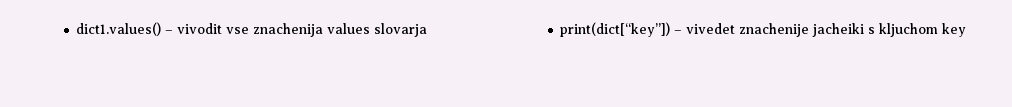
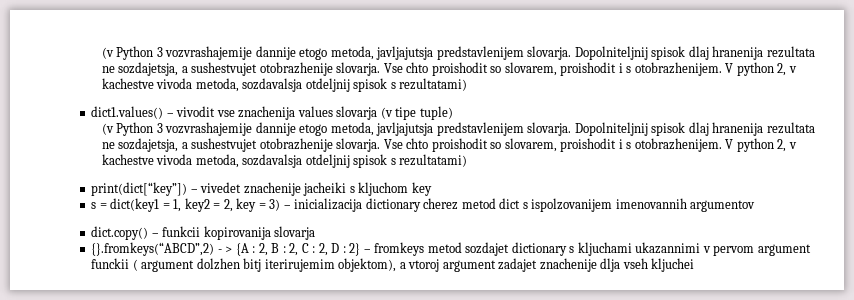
(76, 29) none -> [101,46,815,60] [101,62,797,76] [101,78,468,92] (v Python 3 vozvrashajemije dannije etogo metoda, javljajutsja predstavlenijem slovarja. Dopolniteljnij spisok dlaj hranenija rezultata ne sozdajetsja, a sushestvujet otobrazhenije slovarja. Vse chto proishodit so slovarem, proishodit i s otobrazhenijem. V python 2, v kachestve vivoda metoda, sozdavalsja otdeljnij spisok s rezultatami) //
(428, 30) none -> [380,106,453,120] [101,122,815,136] [101,138,797,152] [101,154,468,168] (v tipe tuple) // (v Python 3 vozvrashajemije dannije etogo metoda, javljajutsja predstavlenijem slovarja. Dopolniteljnij spisok dlaj hranenija rezultata ne sozdajetsja, a sushestvujet otobrazhenije slovarja. Vse chto proishodit so slovarem, proishodit i s otobrazhenijem. V python 2, v kachestve vivoda metoda, sozdavalsja otdeljnij spisok s rezultatami)
(967, 30) none -> [91,198,756,212] [91,226,316,240] [91,242,811,256] [91,258,695,272] // s = dict(key1 = 1, key2 = 2, key = 3) – inicializacija dictionary cherez metod dict s ispolzovanijem imenovannih argumentov // dict.copy() – funkcii kopirovanija slovarja // {}.fromkeys(“ABCD”,2) - > {A : 2, B : 2, C : 2, D : 2} – fromkeys metod sozdajet dictionary s kljuchami ukazannimi v pervom argument funckii ( argument dolzhen bitj iterirujemim objektom), a vtoroj argument zadajet znachenije dlja vseh kljuchei

